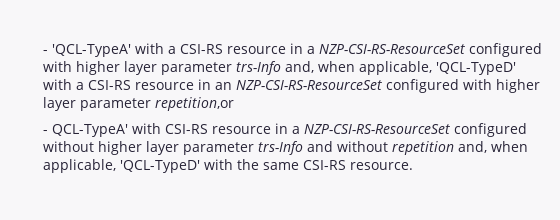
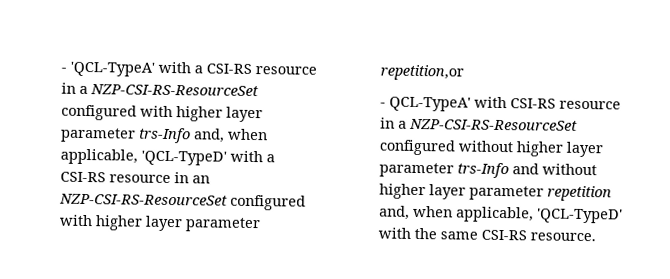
(389, 146) none -> [378,183,544,201] higher layer parameter

